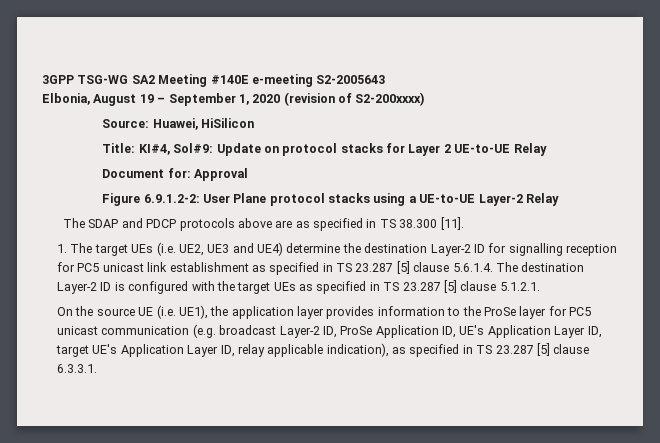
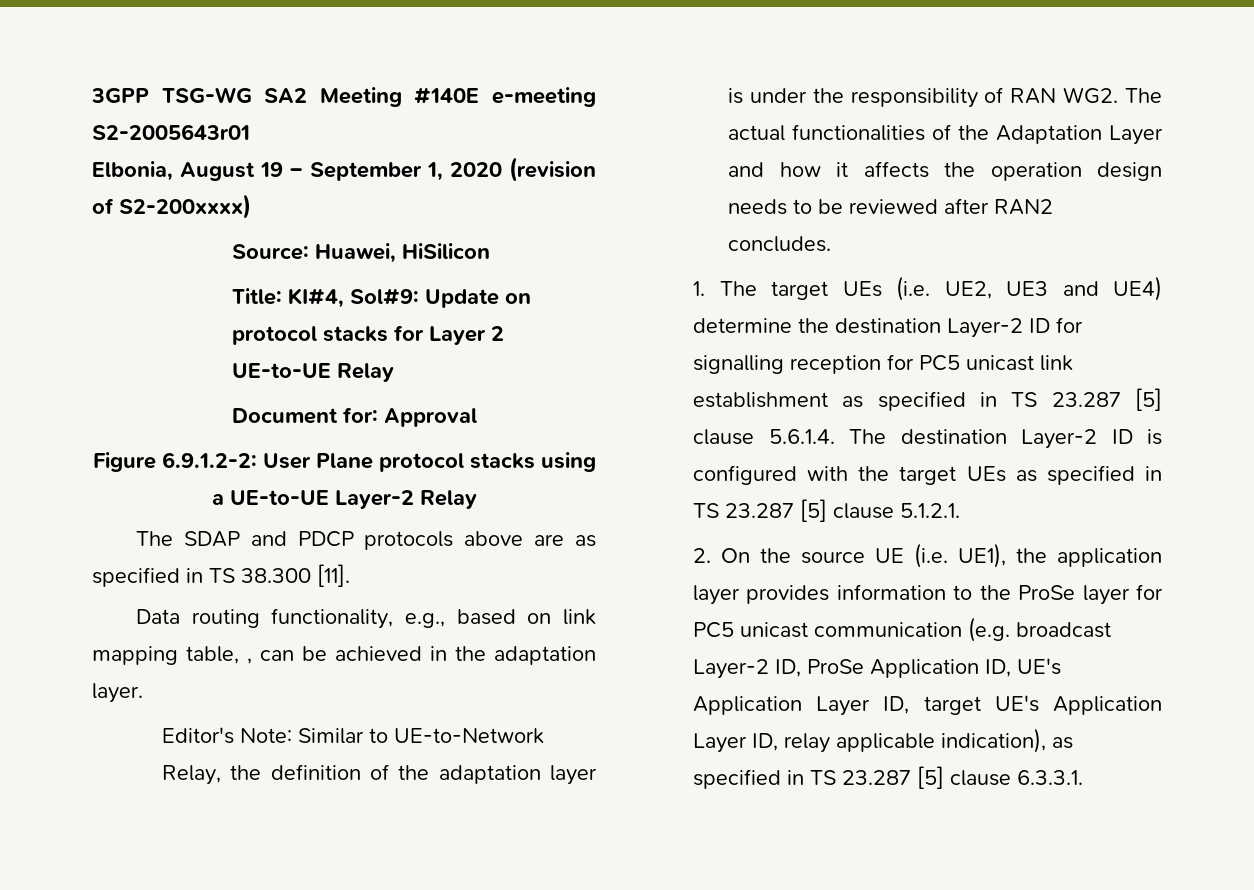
[316,75,386,84] S2-2005643 -> [92,124,250,140] S2-2005643r01
(464, 223) none -> [135,608,596,629] [92,646,596,665] [92,683,143,703] [162,727,545,744] [162,764,597,785] [728,87,1162,108] [728,124,1163,145] [728,161,1162,181] [728,198,1054,215] [728,236,832,252] // Data routing functionality, e.g., based on link mapping table, , can be achieved in the adaptation layer. // Editor's Note: Similar to UE-to-Network Relay, the definition of the adaptation layer is under the responsibility of RAN WG2. The actual functionalities of the Adaptation Layer and how it affects the operation design needs to be reviewed after RAN2 concludes.
(540, 286) none -> [693,548,712,563] 2.

